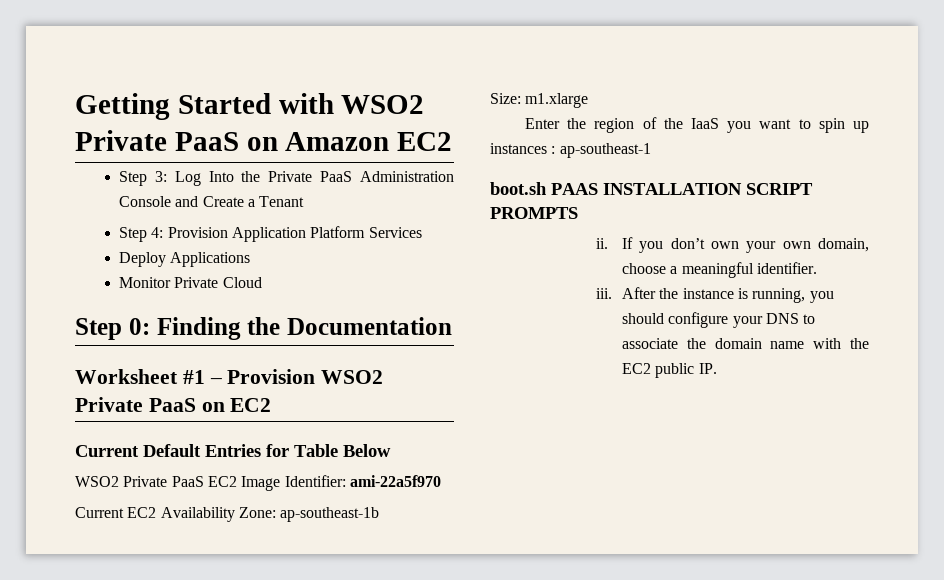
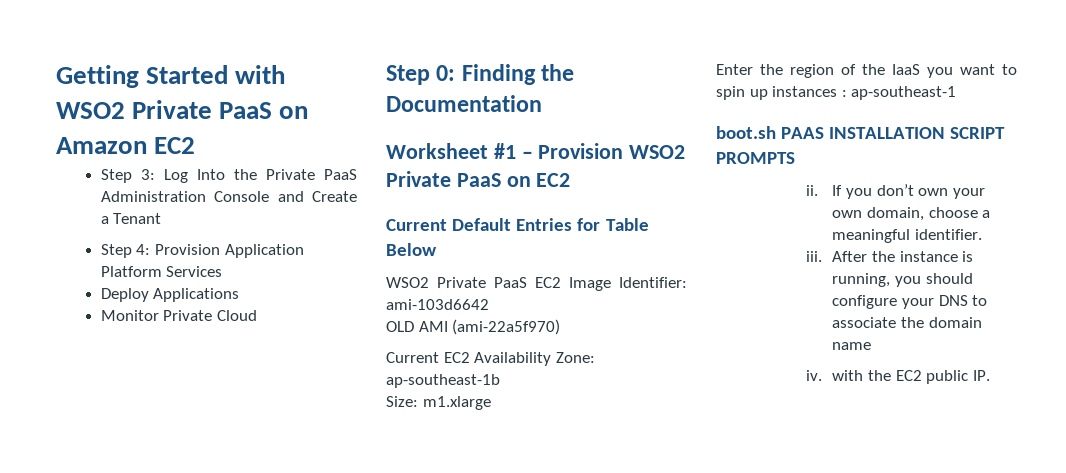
[349,475,441,487] ami-22a5f970 -> [386,299,489,310] [386,319,561,335] ami-103d6642 // OLD AMI (ami-22a5f970)
(805, 345) none -> [806,370,823,381] // iv.

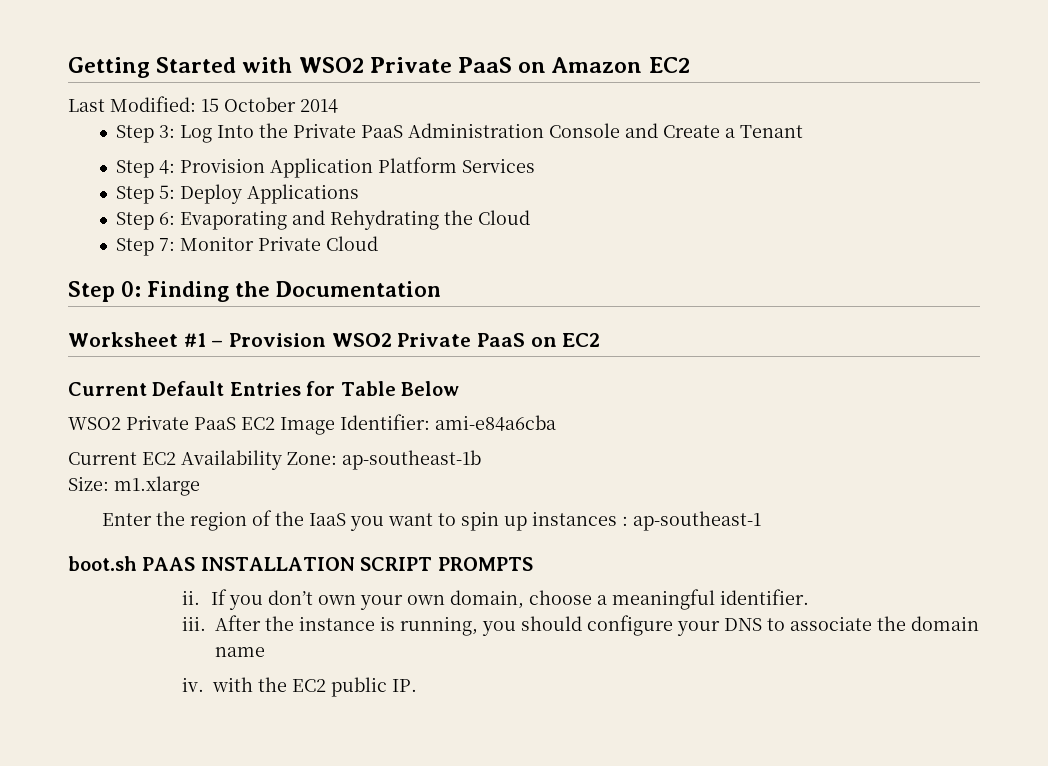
(196, 145) none -> [68,96,338,113] // Last Modified: 15 October 2014
(223, 271) none -> [116,185,176,204] Step 5:
(240, 295) none -> [116,210,531,230] [116,238,176,256] Step 6: Evaporating and Rehydrating the Cloud // Step 7:
[386,299,489,310] [386,319,561,335] ami-103d6642 // OLD AMI (ami-22a5f970) -> [435,415,556,431] ami-e84a6cba

